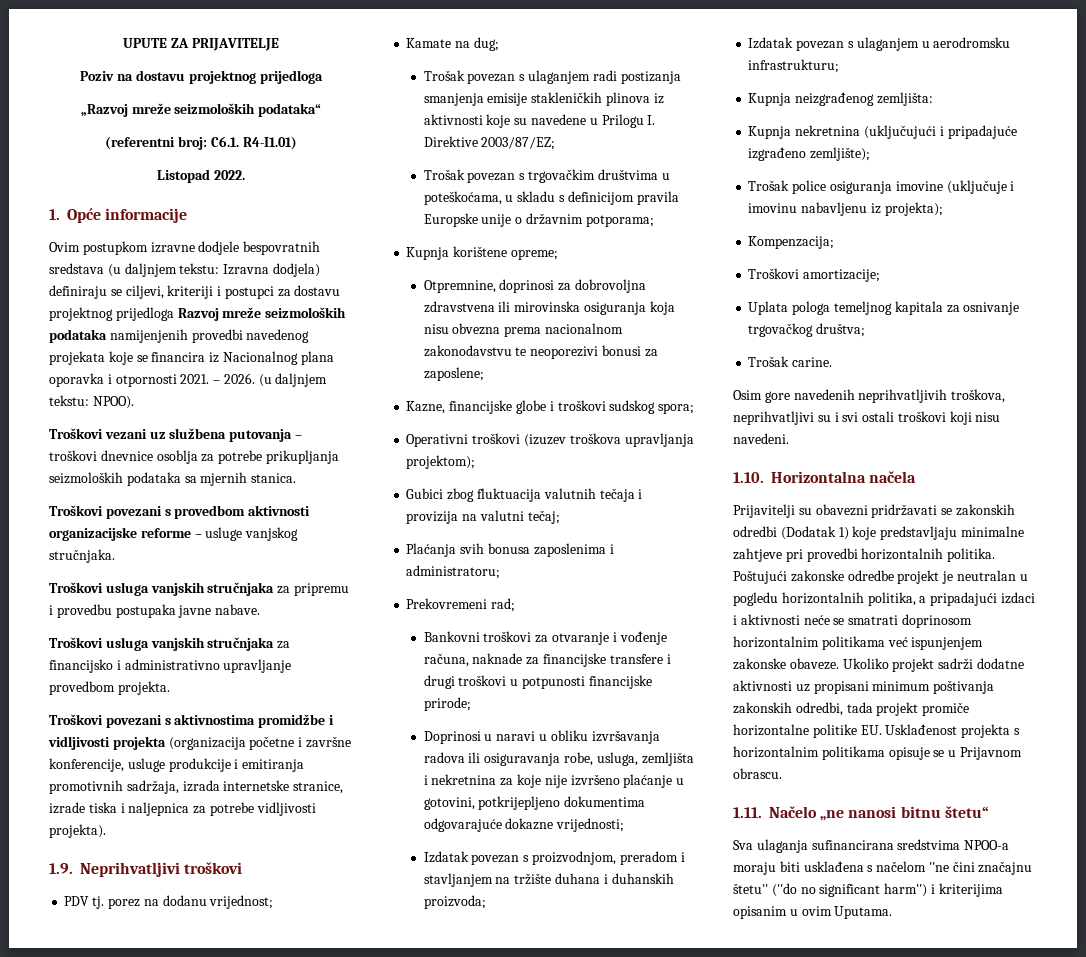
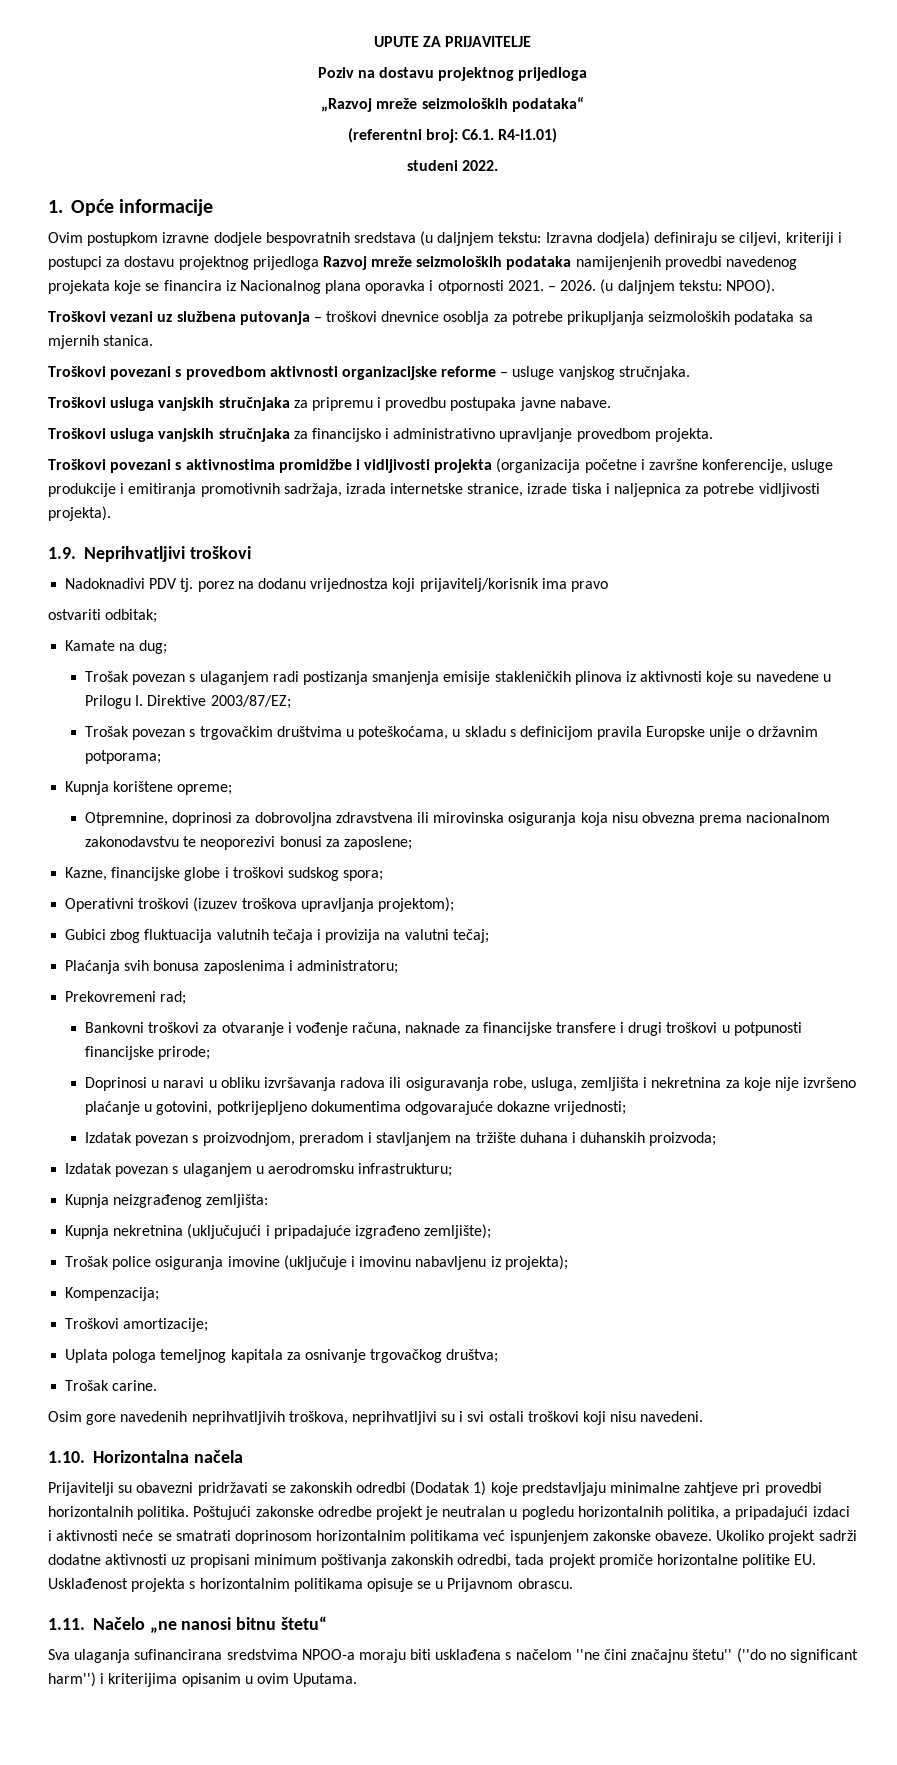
[157,169,211,183] Listopad -> [406,160,458,171] studeni
(243, 868) none -> [65,578,146,589] Nadoknadivi
[209,895,274,909] vrijednost; -> [310,578,608,592] [48,609,158,623] vrijednostza koji prijavitelj/korisnik ima pravo // ostvariti odbitak;

